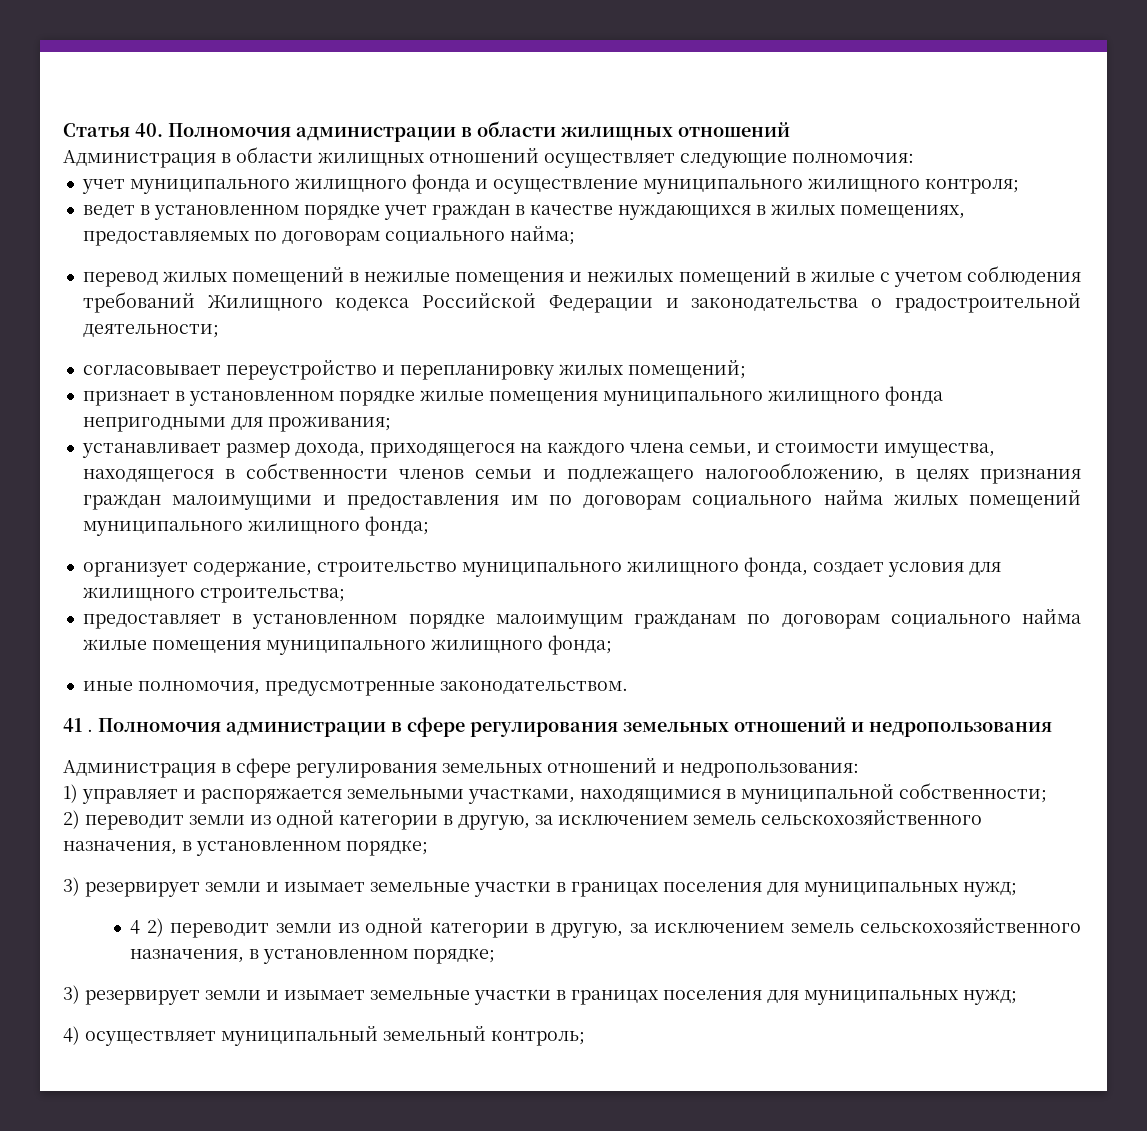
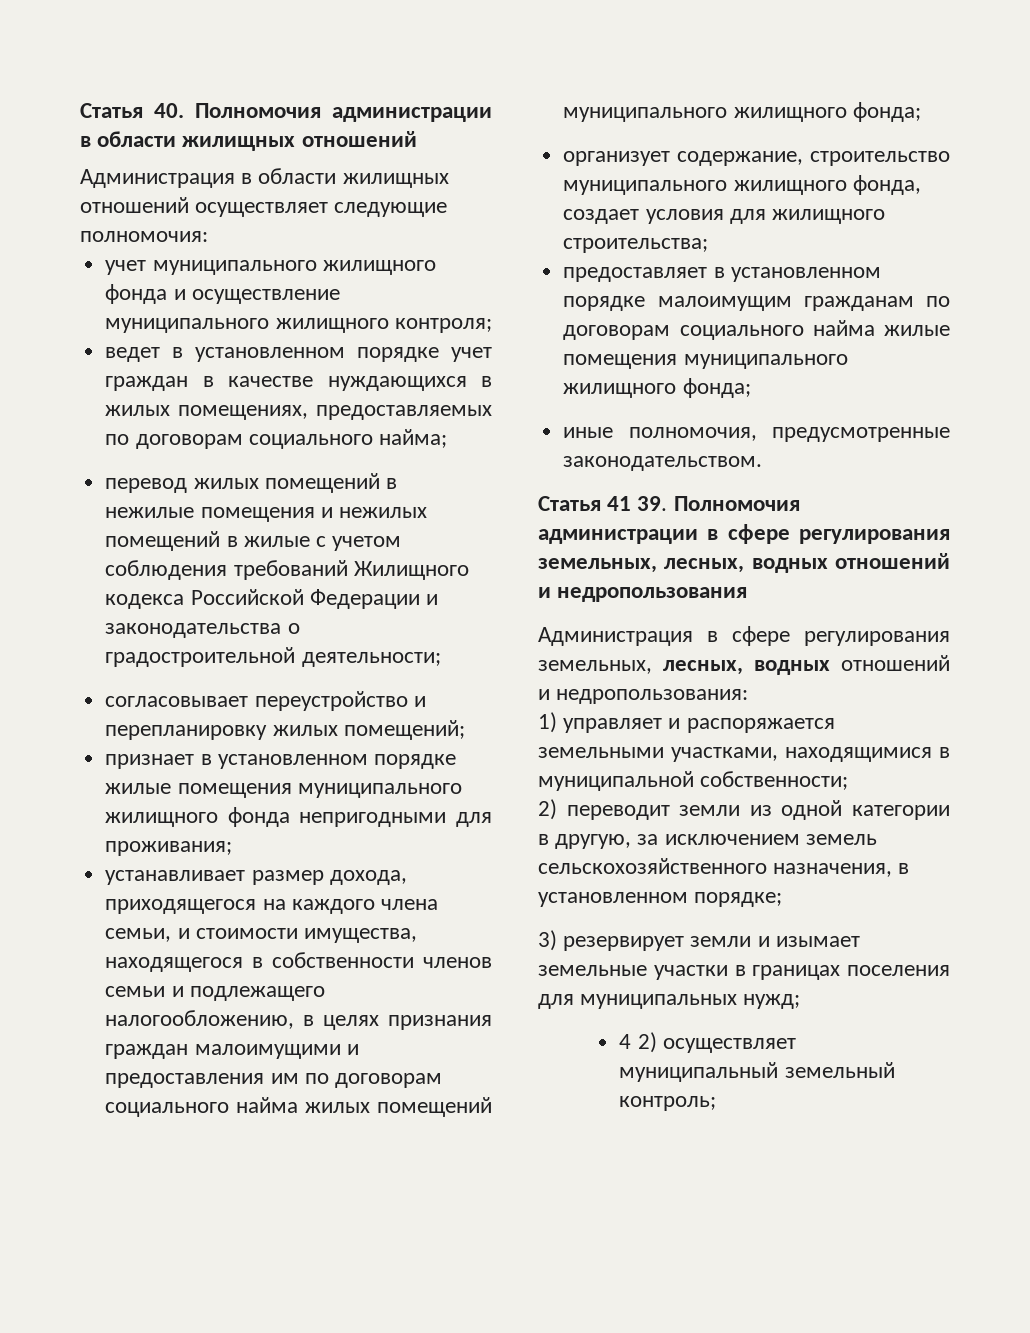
[63,718,93,732] 41 . -> [538,496,668,511] Статья 41 39.
[623,722,729,732] земельных -> [538,558,828,573] земельных, лесных, водных
[442,763,542,773] земельных -> [538,660,830,675] земельных, лесных, водных
[170,918,1081,938] [130,948,496,964] [63,985,1017,1005] [63,1026,80,1045] переводит земли из одной категории в другую, за исключением земель сельскохозяйственного назначения, в установленном порядке; // 3) резервирует земли и изымает земельные участки в границах поселения для муниципальных нужд; // 4) -> (657, 1042) none

